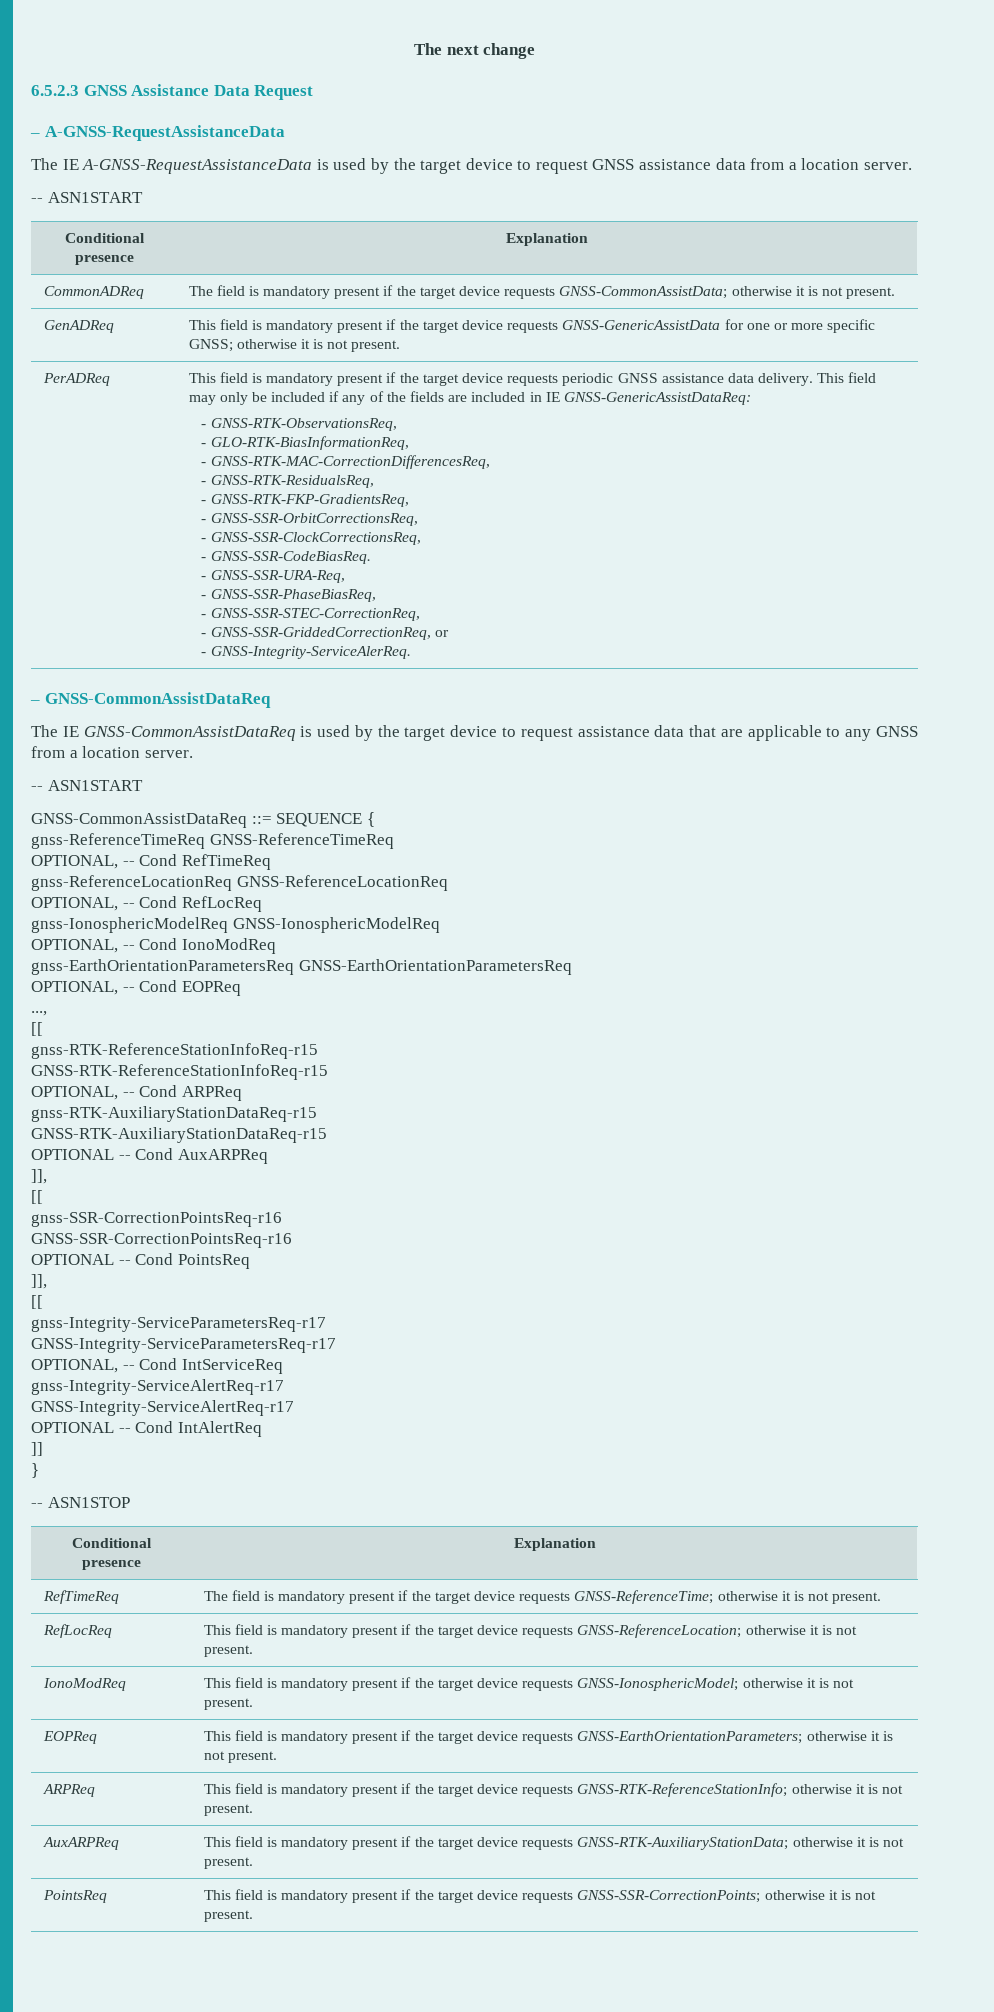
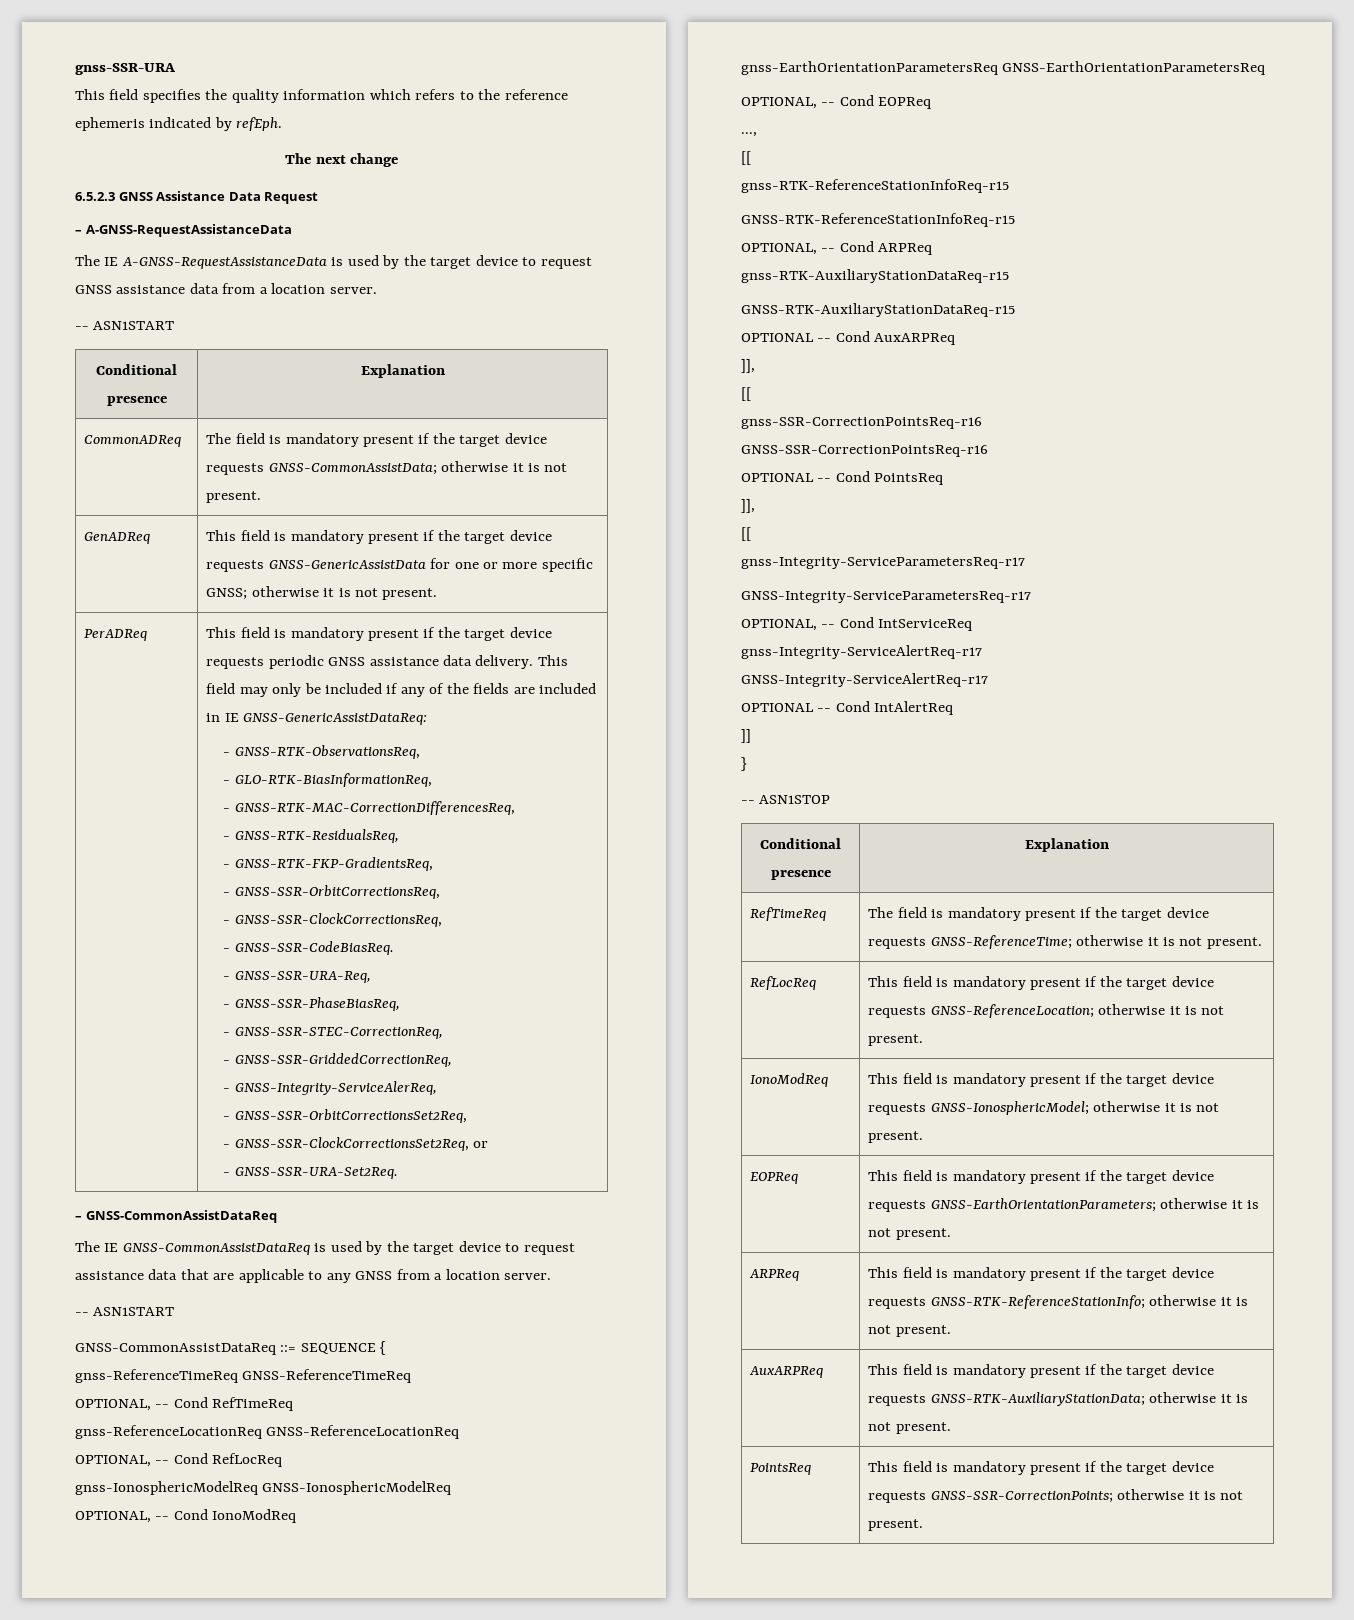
(413, 49) none -> [75,63,175,75] [75,89,568,103] [75,117,283,131] gnss-SSR-URA // This field specifies the quality information which refers to the reference ephemeris indicated by refEph. //
(431, 633) none -> [223,1081,437,1095] [223,1109,467,1123] [223,1137,469,1151] // - GNSS-Integrity-ServiceAlerReq, // - GNSS-SSR-OrbitCorrectionsSet2Req, // - GNSS-SSR-ClockCorrectionsSet2Req,
[210,646,411,659] GNSS-Integrity-ServiceAlerReq. -> [234,1167,398,1179] GNSS-SSR-URA-Set2Req.

